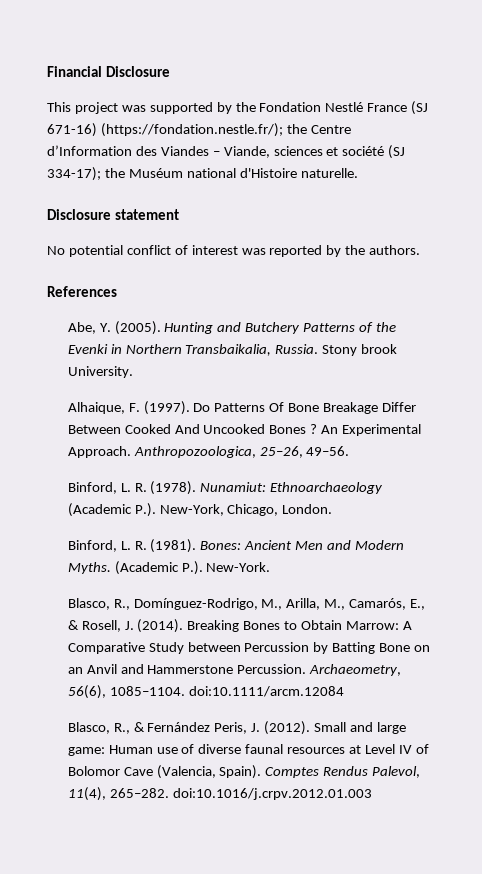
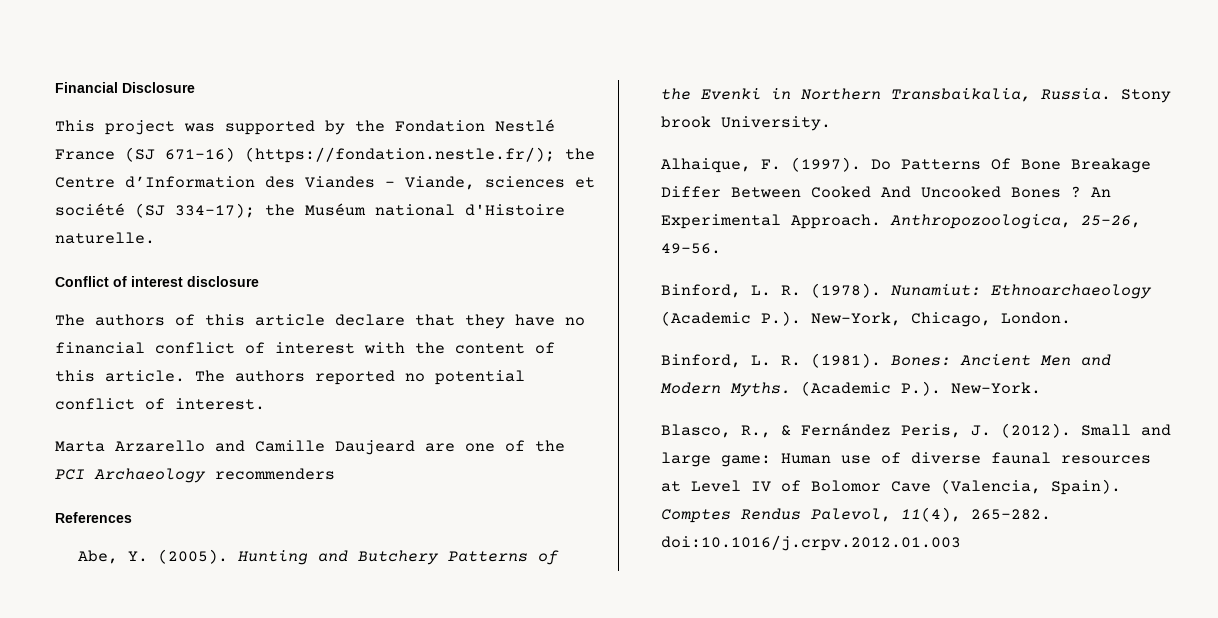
[47,209,179,220] [47,245,421,257] Disclosure statement // No potential conflict of interest was reported by the authors. -> [55,276,259,287] [55,314,585,329] [55,342,555,354] [55,370,525,385] [55,398,265,410] [55,440,565,455] [55,468,335,483] Conflict of interest disclosure // The authors of this article declare that they have no financial conflict of interest with the content of this article. The authors reported no potential conflict of interest. // Marta Arzarello and Camille Daujeard are one of the PCI Archaeology recommenders
[67,598,426,610] [67,619,412,633] [67,642,431,654] [67,664,402,676] [67,685,344,699] // Blasco, R., Domínguez-Rodrigo, M., Arilla, M., Camarós, E., & Rosell, J. (2014). Breaking Bones to Obtain Marrow: A Comparative Study between Percussion by Batting Bone on an Anvil and Hammerstone Percussion. Archaeometry, 56(6), 1085–1104. doi:10.1111/arcm.12084 -> (1042, 388) none

